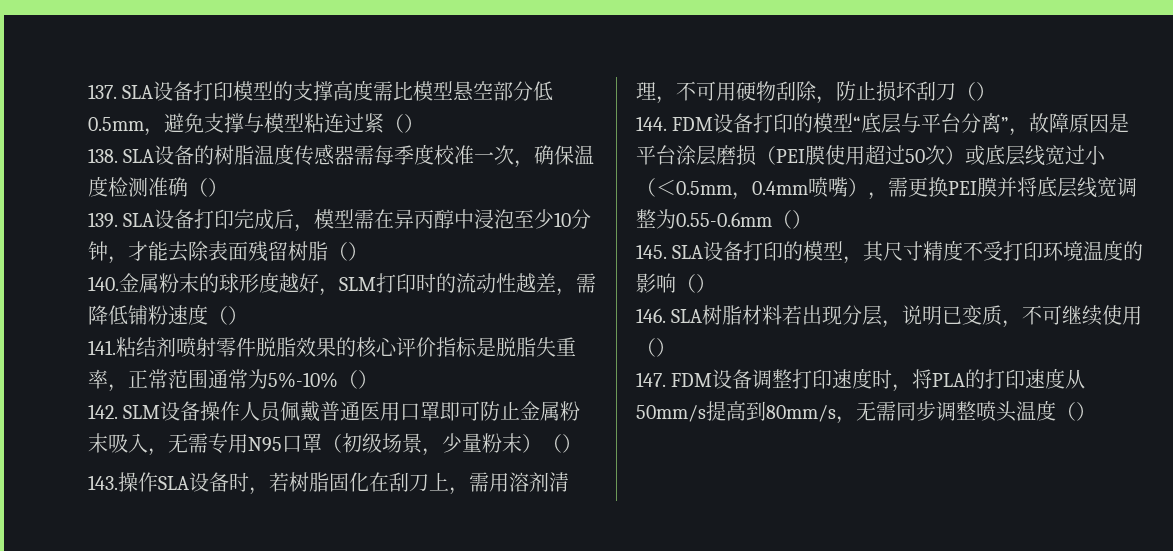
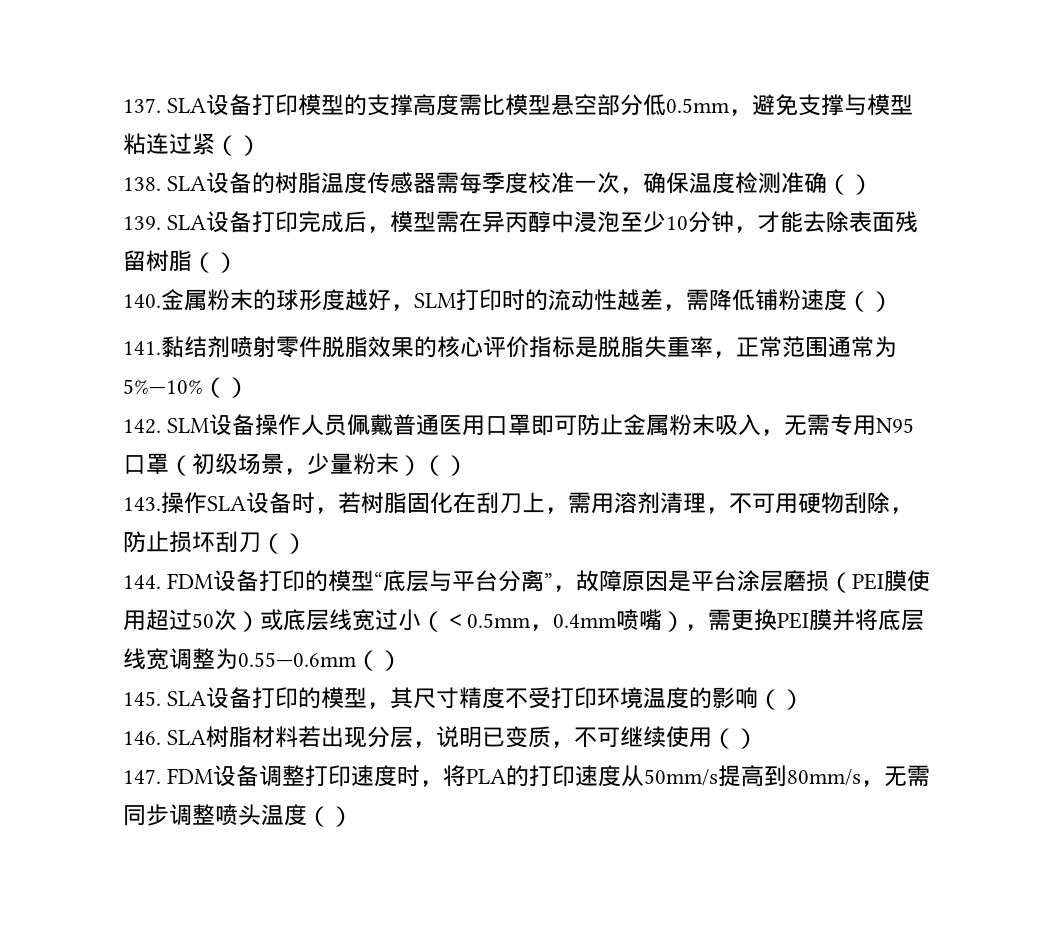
[116,337,136,357] 粘 -> [161,336,184,358] 黏
[268,372,338,388] 5%-10% -> [123,379,203,394] 5%—10%
[676,212,772,227] 0.55-0.6mm -> [238,652,356,667] 0.55—0.6mm

